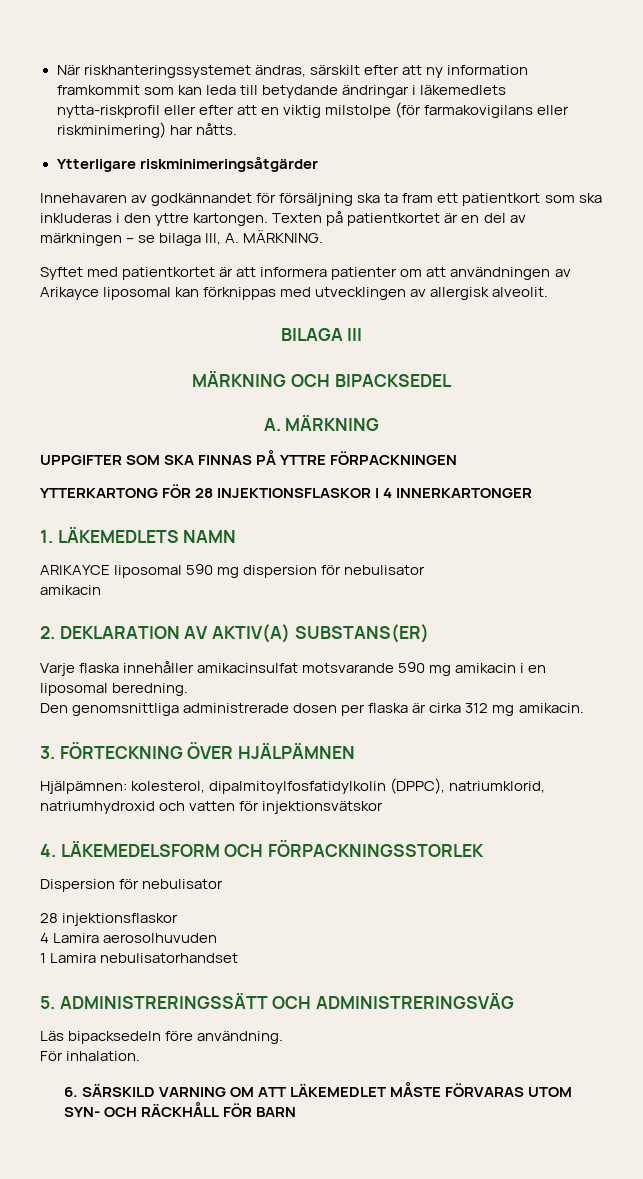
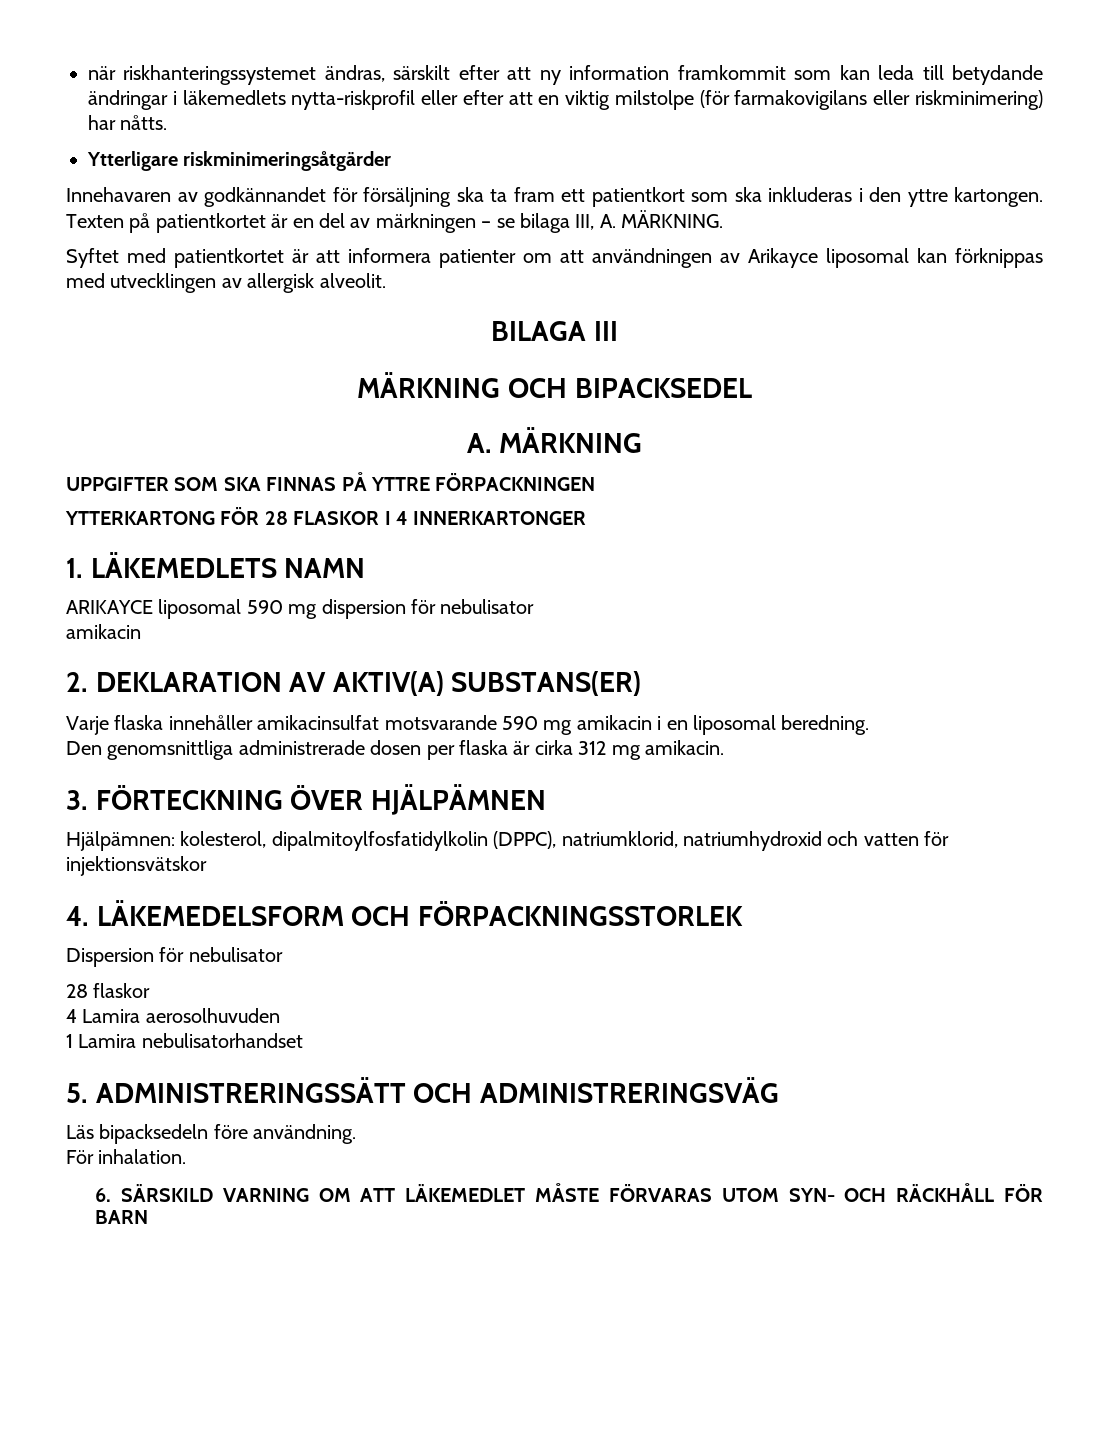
[56,65,81,75] När -> [88,66,116,80] när
[217,488,372,498] INJEKTIONSFLASKOR -> [293,511,380,525] FLASKOR
[62,913,179,926] injektionsflaskor -> [93,983,151,998] flaskor

